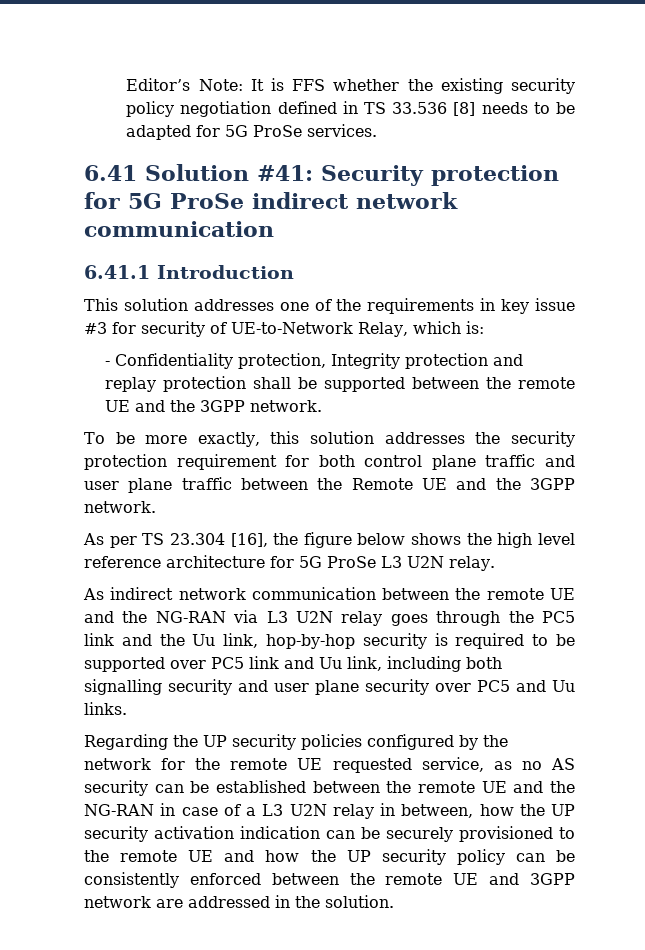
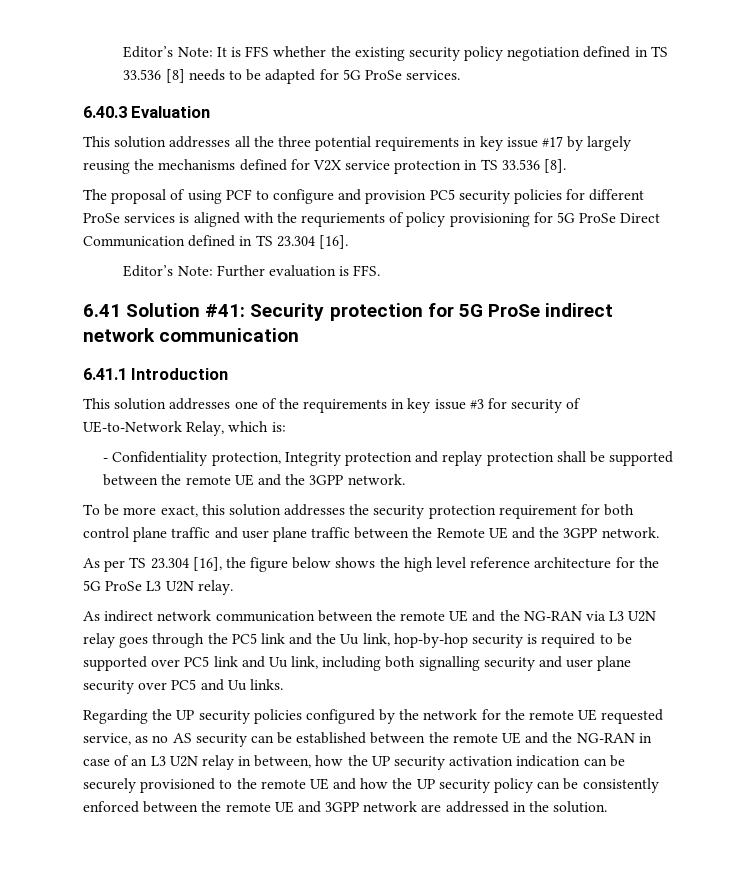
(378, 130) none -> [83,106,211,118] [83,136,632,151] [83,159,567,174] [83,189,645,204] [83,212,661,227] [83,235,348,249] [123,265,381,277] // 6.40.3 Evaluation // This solution addresses all the three potential requirements in key issue #17 by largely reusing the mechanisms defined for V2X service protection in TS 33.536 [8]. // The proposal of using PCF to configure and provision PC5 security policies for different ProSe services is aligned with the requriements of policy provisioning for 5G ProSe Direct Communication defined in TS 23.304 [16]. // Editor’s Note: Further evaluation is FFS.
[197,432,260,447] exactly, -> [160,505,198,517] exact,
(294, 562) none -> [638,557,659,568] the
[246,807,256,816] a -> [131,758,148,766] an

